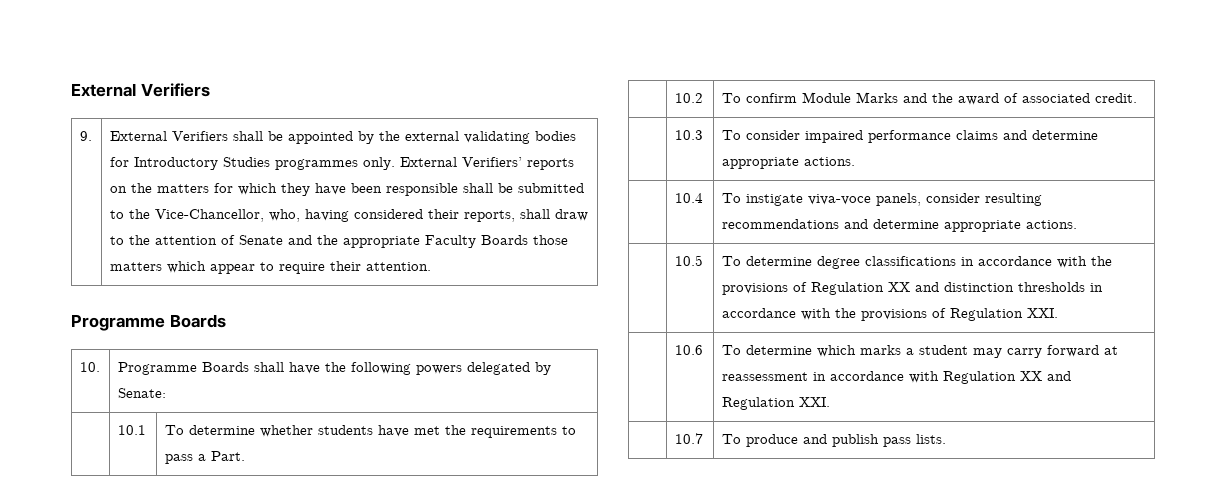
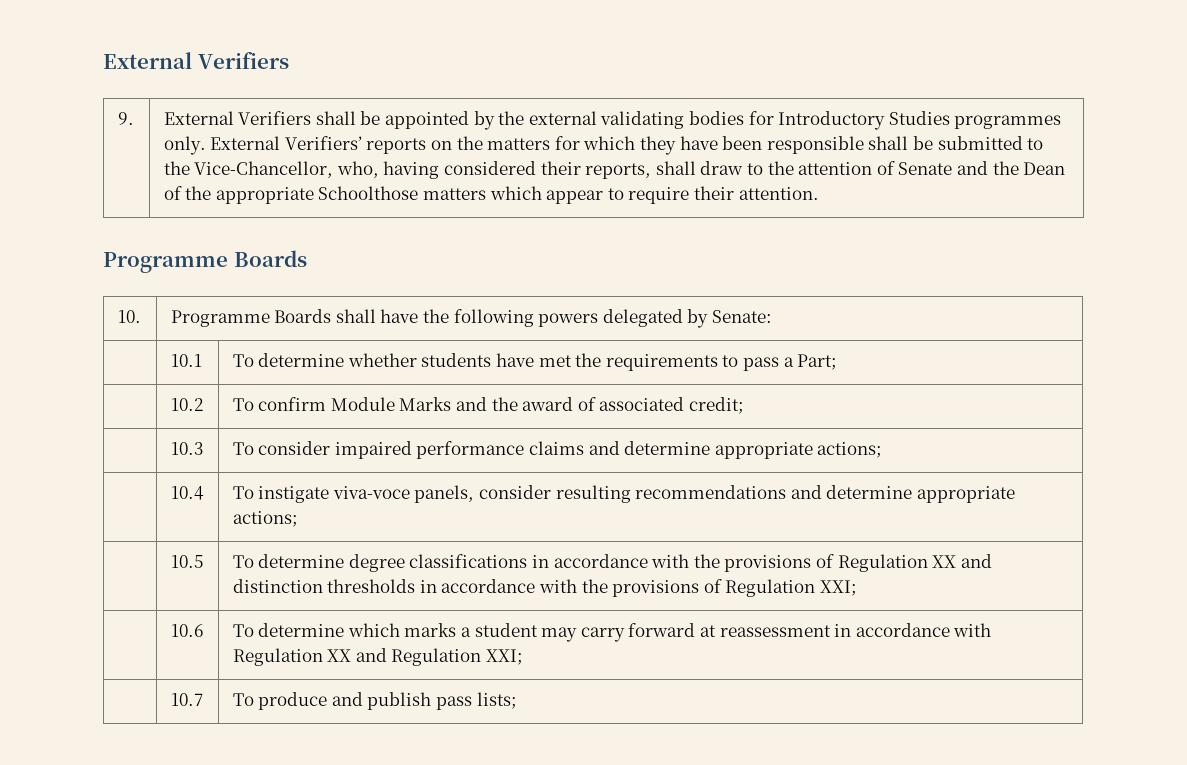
[342,235,568,248] appropriate Faculty Boards those -> [1023,162,1066,175] [163,186,419,204] Dean of the appropriate Schoolthose
[210,451,245,461] Part. -> [797,354,838,370] Part;
[1094,93,1137,103] credit. -> [689,397,745,414] credit;
[803,157,855,166] actions. -> [817,442,883,458] actions;
[1025,220,1077,229] actions. -> [232,511,298,527] actions;
[1026,308,1058,318] XXI. -> [820,580,858,596] XXI;
[798,397,830,407] XXI. -> [486,649,524,665] XXI;
[915,434,946,444] lists. -> [476,692,517,709] lists;

